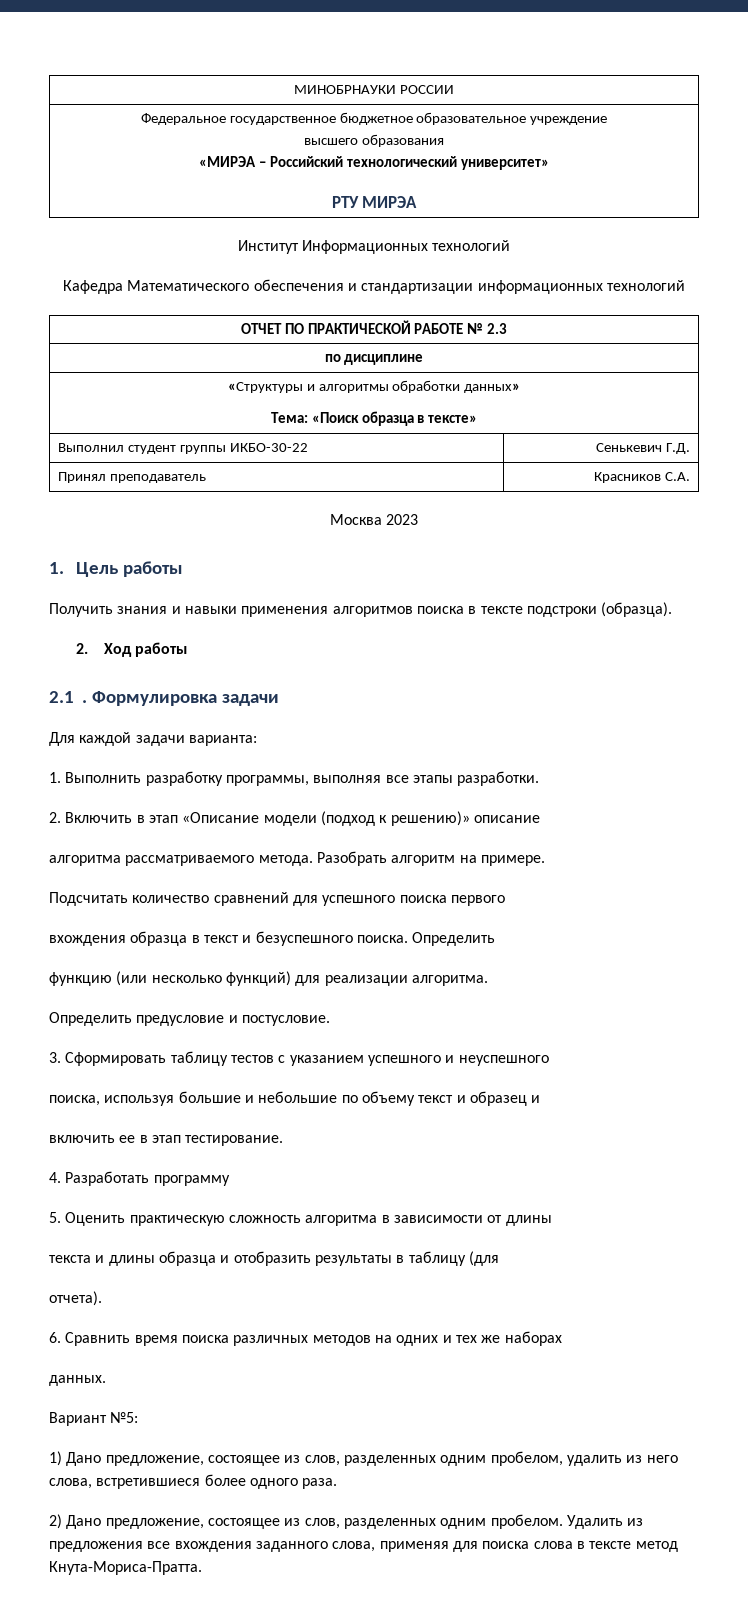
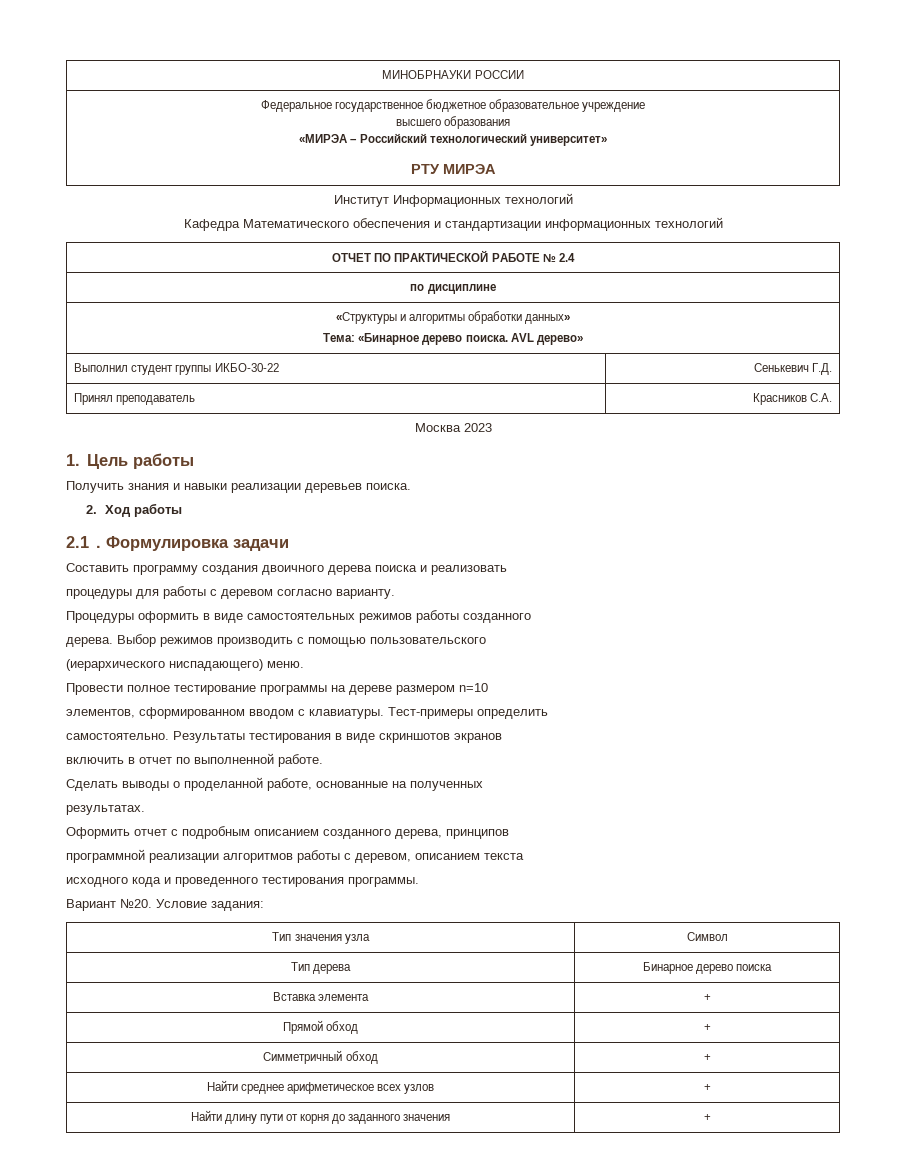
[487,323,508,334] 2.3 -> [558,253,575,262] 2.4
[311,411,478,426] «Поиск образца в тексте» -> [358,333,583,345] «Бинарное дерево поиска. AVL дерево»
[241,602,673,617] применения алгоритмов поиска в тексте подстроки (образца). -> [231,483,411,493] реализации деревьев поиска.
[49,732,257,746] [49,771,540,786] [49,811,540,826] [49,851,545,866] [49,892,505,906] [49,931,496,946] [49,971,488,986] [49,1012,330,1026] [49,1051,549,1066] [49,1091,541,1106] [49,1135,284,1146] [49,1171,230,1186] [49,1212,552,1226] [49,1251,499,1266] [49,1291,102,1306] [49,1331,562,1346] [49,1375,106,1386] [49,1412,139,1426] [49,1451,678,1466] [49,1474,338,1489] [49,1514,644,1529] [49,1541,678,1552] [49,1561,202,1575] Для каждой задачи варианта: // 1. Выполнить разработку программы, выполняя все этапы разработки. // 2. Включить в этап «Описание модели (подход к решению)» описание // алгоритма рассматриваемого метода. Разобрать алгоритм на примере. // Подсчитать количество сравнений для успешного поиска первого // вхождения образца в текст и безуспешного поиска. Определить // функцию (или несколько функций) для реализации алгоритма. // Определить предусловие и постусловие. // 3. Сформировать таблицу тестов с указанием успешного и неуспешного // поиска, используя большие и небольшие по объему текст и образец и // включить ее в этап тестирование. // 4. Разработать программу // 5. Оценить практическую сложность алгоритма в зависимости от длины // текста и длины образца и отобразить результаты в таблицу (для // отчета). // 6. Сравнить время поиска различных методов на одних и тех же наборах // данных. // Вариант №5: // 1) Дано предложение, состоящее из слов, разделенных одним пробелом, удалить из него слова, встретившиеся более одного раза. // 2) Дано предложение, состоящее из слов, разделенных одним пробелом. Удалить из предложения все вхождения заданного слова, применяя для поиска слова в тексте метод Кнута-Мориса-Пратта. -> [66,563,507,575] [66,586,395,599] [66,610,531,623] [66,634,486,647] [66,659,304,671] [66,683,488,695] [66,707,548,719] [66,731,502,743] [66,753,323,767] [66,777,483,791] [66,805,145,815] [66,826,509,839] [66,849,524,863] [66,877,419,887] [66,898,264,911] [272,932,370,944] [686,932,728,941] [290,962,352,974] [642,962,773,974] [272,992,370,1001] [703,994,711,1001] [282,1020,359,1034] [703,1024,711,1031] [263,1050,378,1064] [703,1054,711,1061] [206,1080,435,1094] [703,1084,711,1091] [190,1110,451,1124] [703,1114,711,1121] Составить программу создания двоичного дерева поиска и реализовать // процедуры для работы с деревом согласно варианту. // Процедуры оформить в виде самостоятельных режимов работы созданного // дерева. Выбор режимов производить с помощью пользовательского // (иерархического ниспадающего) меню. // Провести полное тестирование программы на дереве размером n=10 // элементов, сформированном вводом с клавиатуры. Тест-примеры определить // самостоятельно. Результаты тестирования в виде скриншотов экранов // включить в отчет по выполненной работе. // Сделать выводы о проделанной работе, основанные на полученных // результатах. // Оформить отчет с подробным описанием созданного дерева, принципов // программной реализации алгоритмов работы с деревом, описанием текста // исходного кода и проведенного тестирования программы. // Вариант №20. Условие задания: // Тип значения узла | Символ // Тип дерева | Бинарное дерево поиска // Вставка элемента | + // Прямой обход | + // Симметричный обход | + // Найти среднее арифметическое всех узлов | + // Найти длину пути от корня до заданного значения | +

